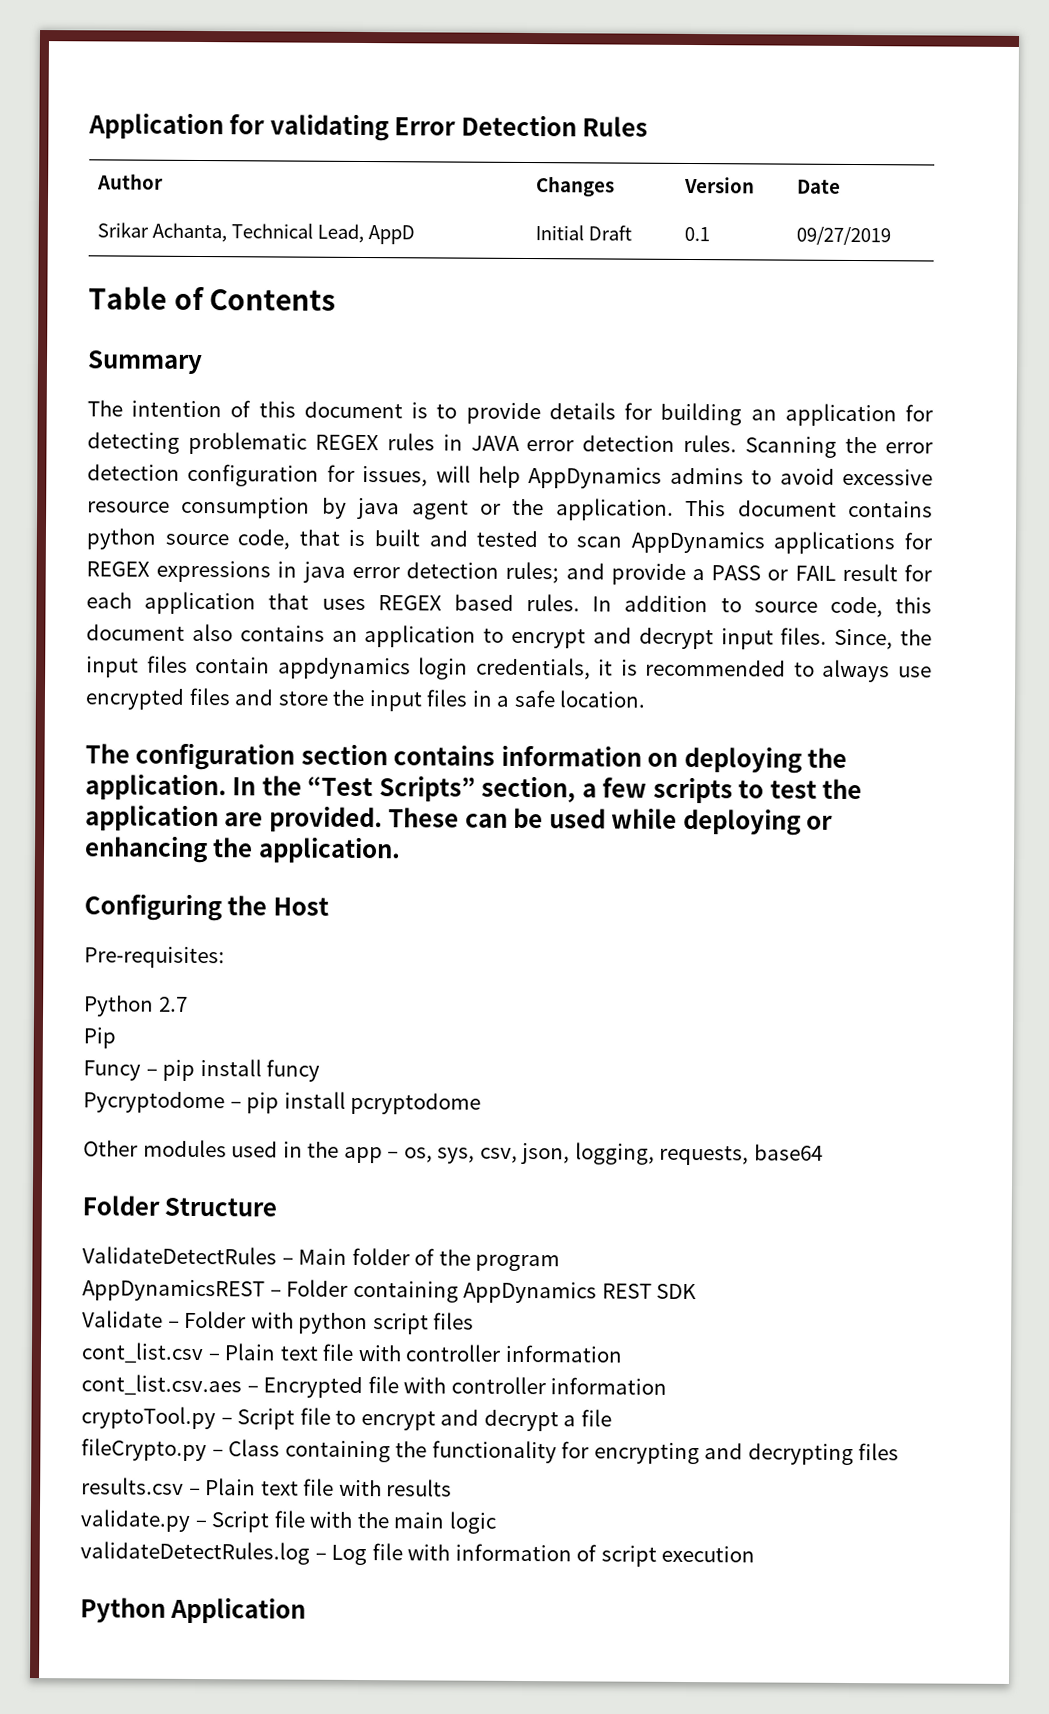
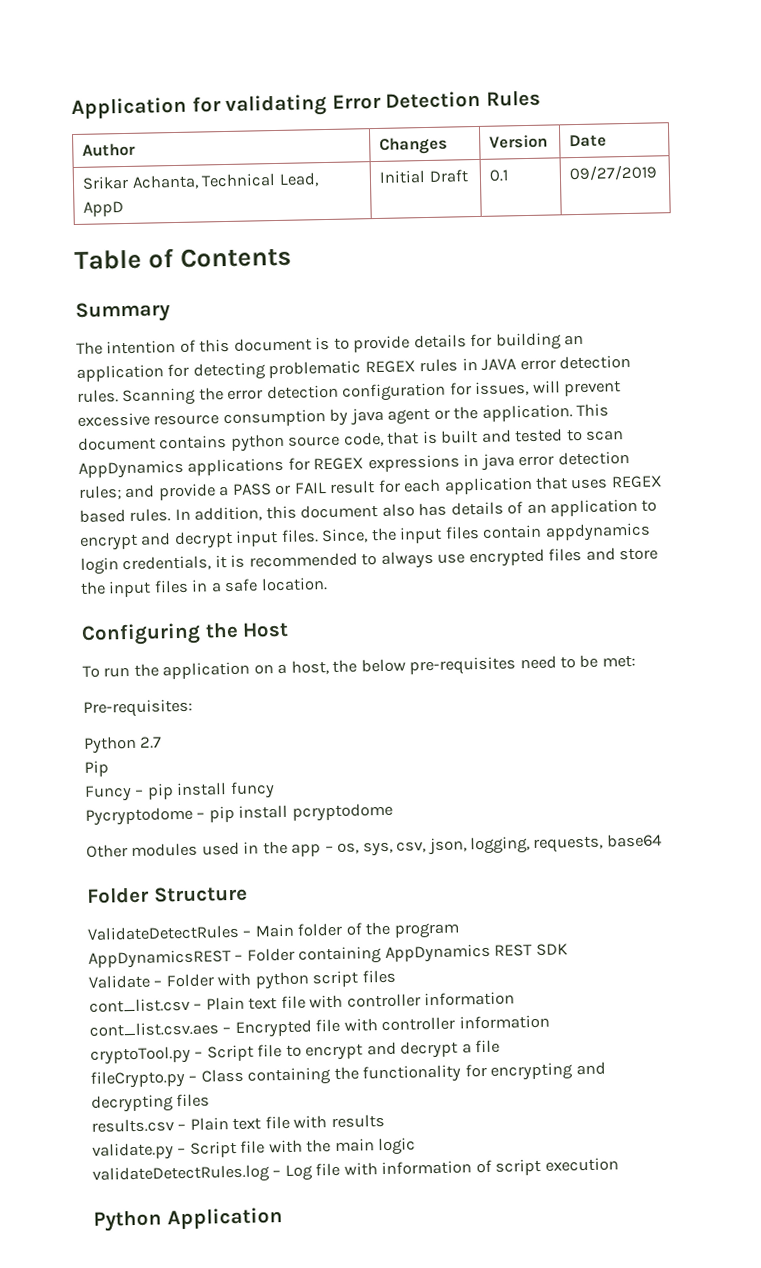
[477,465,835,489] help AppDynamics admins to avoid -> [564,380,622,397] prevent
[624,595,932,618] [86,623,325,642] addition to source code, this document also contains -> [194,501,524,522] addition, this document also has details of
[85,743,848,774] [85,774,863,804] [85,805,834,836] [84,836,401,864] [84,894,329,922] The configuration section contains information on deploying the application. In the “Test Scripts” section, a few scripts to test the application are provided. These can be used while deploying or enhancing the application. // Configuring the Host -> [81,621,290,646] [82,654,636,680] Configuring the Host // To run the application on a host, the below pre-requisites need to be met:

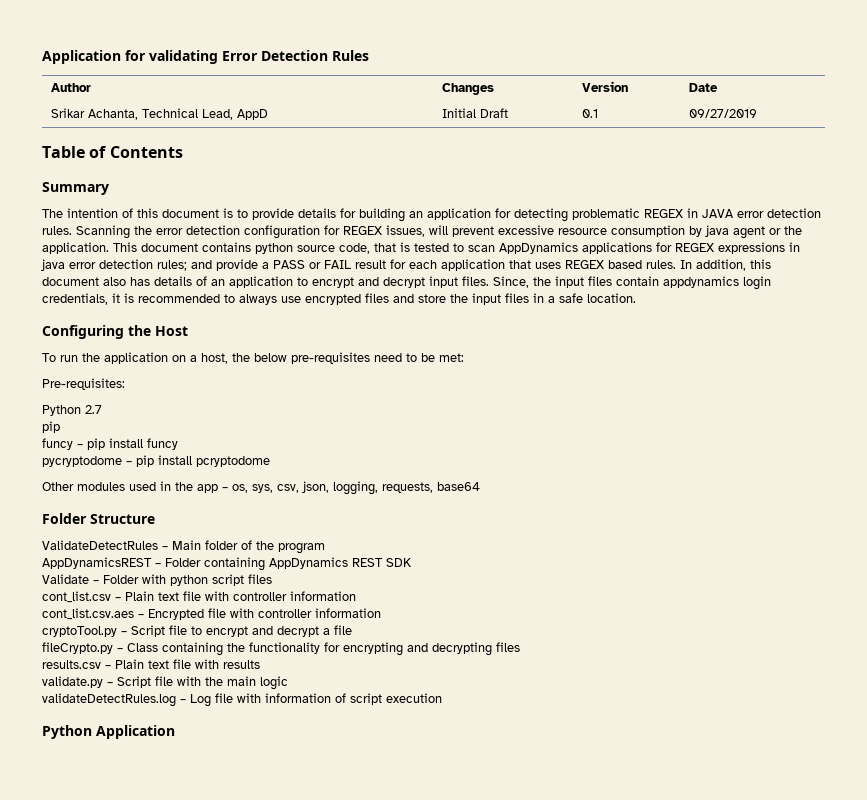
[419,358,459,373] rules -> (683, 213) none
(472, 389) none -> [343,226,382,235] REGEX
[440,429,512,444] built and -> (410, 247) none
[84,760,109,777] [84,784,132,802] Pip // Funcy -> [42,421,60,433] [42,438,73,450] pip // funcy
[85,806,193,826] Pycryptodome -> [42,456,122,467] pycryptodome

